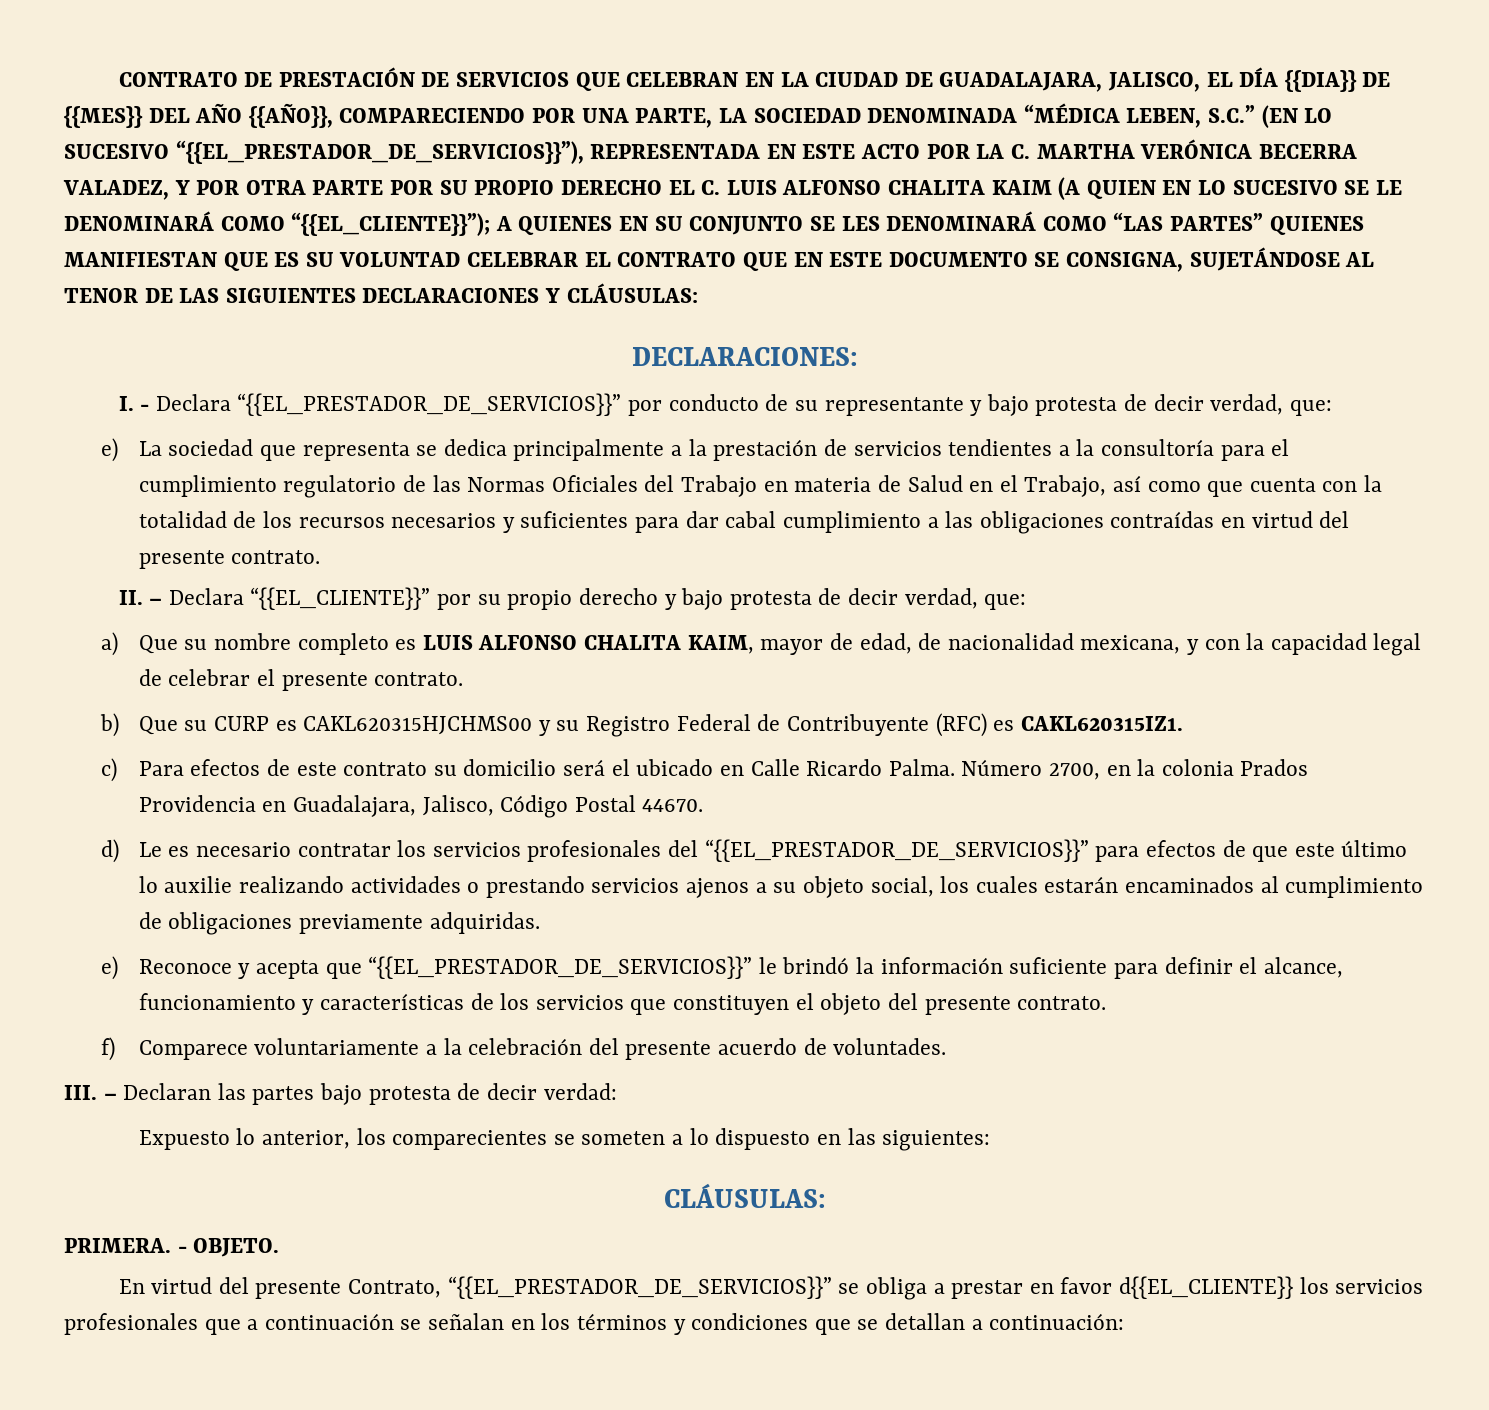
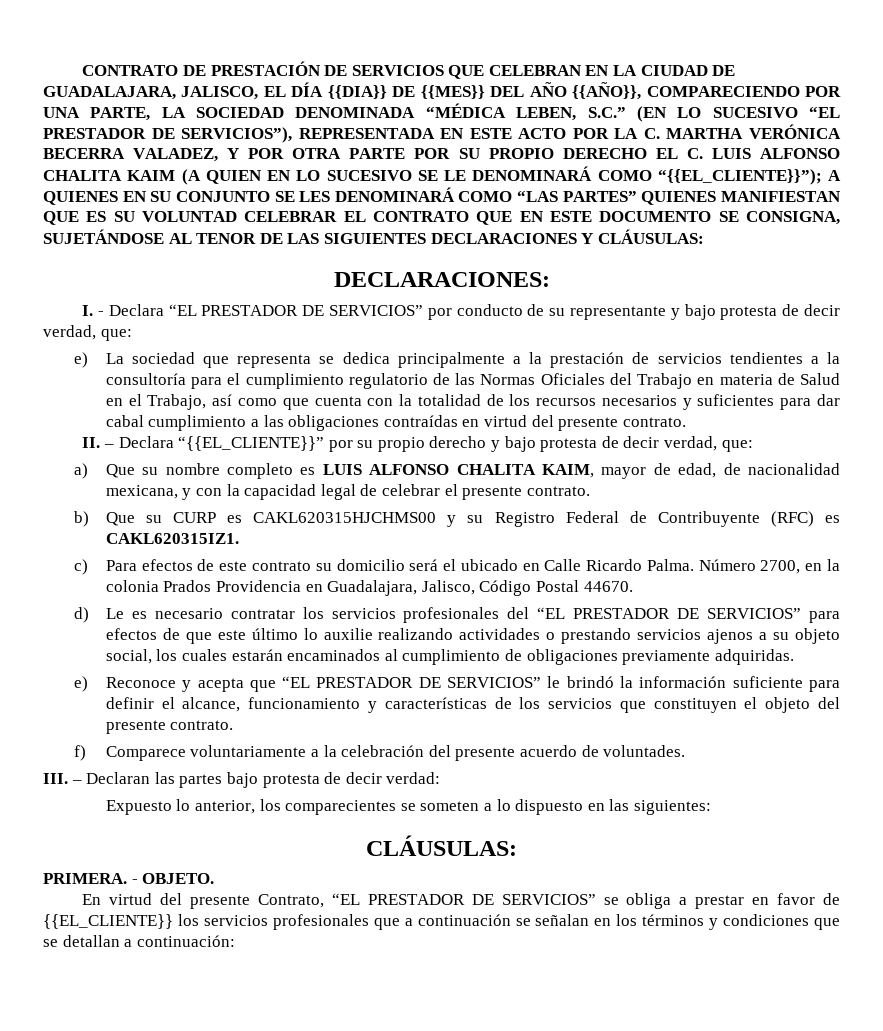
[175,140,584,164] “{{EL_PRESTADOR_DE_SERVICIOS}}”), -> [809,106,841,118] [43,127,293,143] “EL PRESTADOR DE SERVICIOS”),
[237,393,622,416] “{{EL_PRESTADOR_DE_SERVICIOS}}” -> [168,304,424,316] “EL PRESTADOR DE SERVICIOS”
[704,839,1089,862] “{{EL_PRESTADOR_DE_SERVICIOS}}” -> [537,607,802,619] “EL PRESTADOR DE SERVICIOS”
[368,956,753,979] “{{EL_PRESTADOR_DE_SERVICIOS}}” -> [282,676,542,688] “EL PRESTADOR DE SERVICIOS”
[447,1276,832,1299] “{{EL_PRESTADOR_DE_SERVICIOS}}” -> [331,893,596,905] “EL PRESTADOR DE SERVICIOS”
[1118,1276,1293,1299] d{{EL_CLIENTE}} -> [823,893,841,905] [43,914,173,929] de {{EL_CLIENTE}}

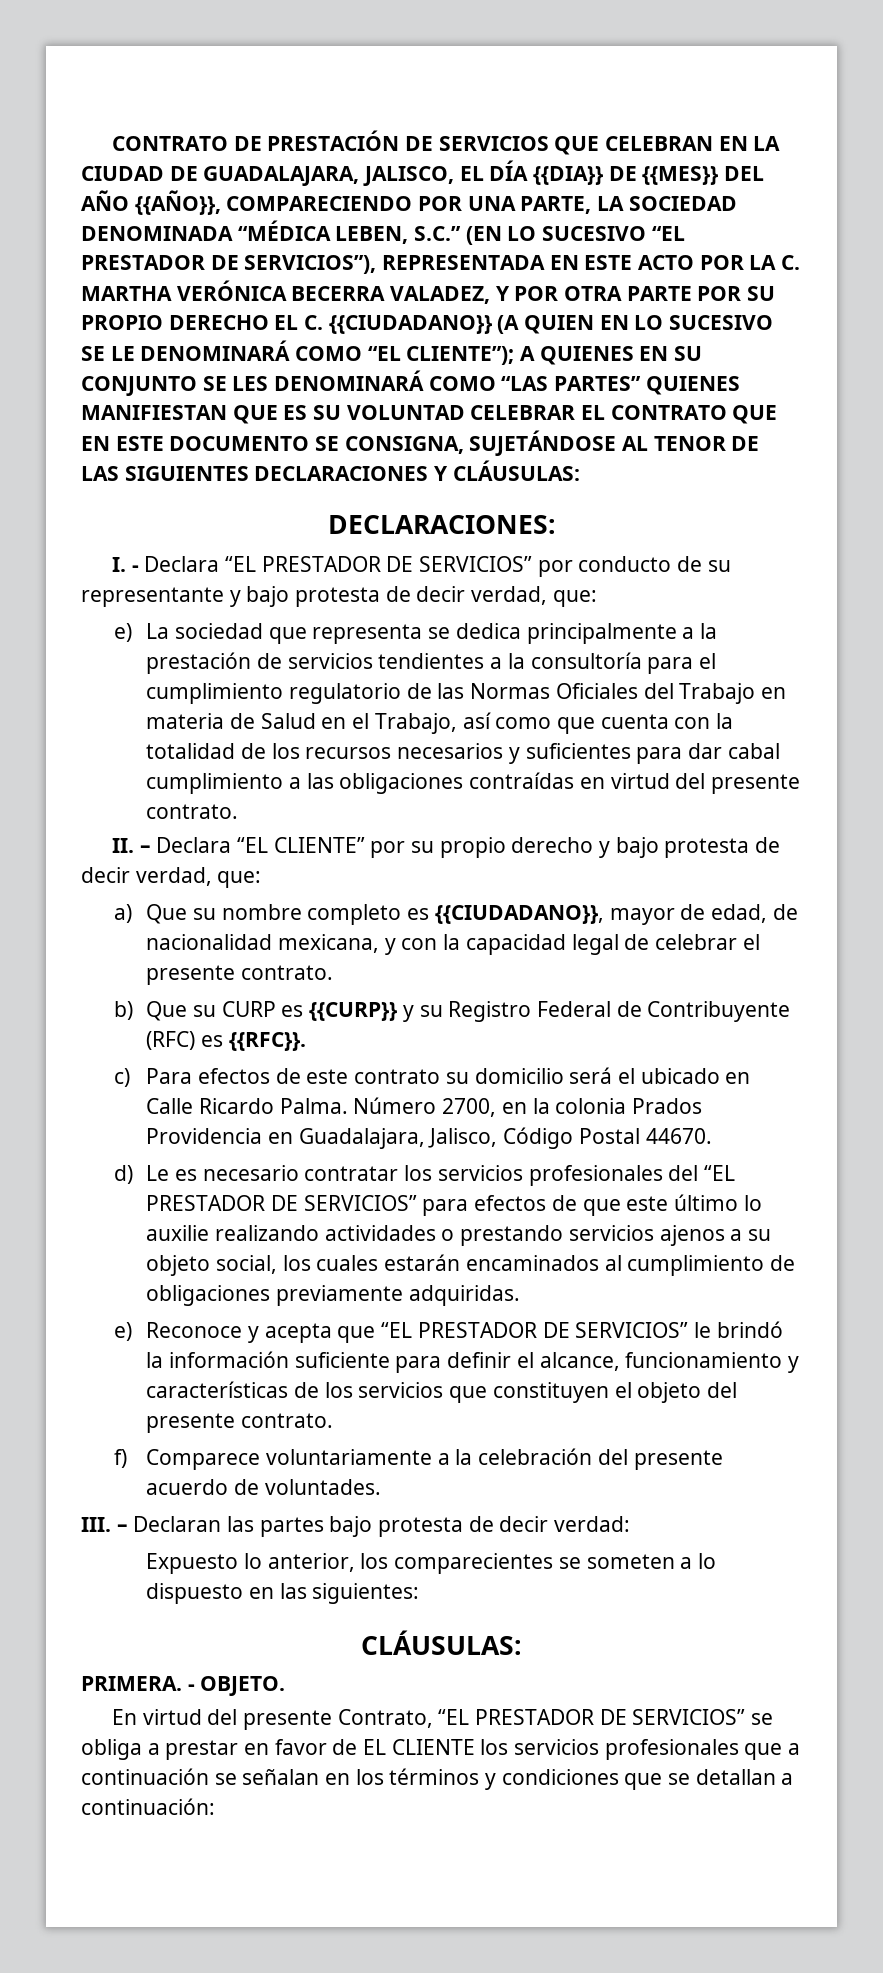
[711,148,841,159] [43,170,176,181] LUIS ALFONSO CHALITA KAIM -> [328,315,492,334] {{CIUDADANO}}
[657,169,822,185] “{{EL_CLIENTE}}”); -> [367,346,515,365] “EL CLIENTE”);
[178,436,325,451] “{{EL_CLIENTE}}” -> [237,837,365,853] “EL CLIENTE”
[322,464,595,478] LUIS ALFONSO CHALITA KAIM, -> [434,905,604,924] {{CIUDADANO}},
[253,512,437,523] CAKL620315HJCHMS00 -> [309,1002,398,1021] {{CURP}}
[105,533,239,544] CAKL620315IZ1. -> [228,1032,306,1051] {{RFC}}.
[43,914,173,929] {{EL_CLIENTE}} -> [363,1739,475,1755] EL CLIENTE

